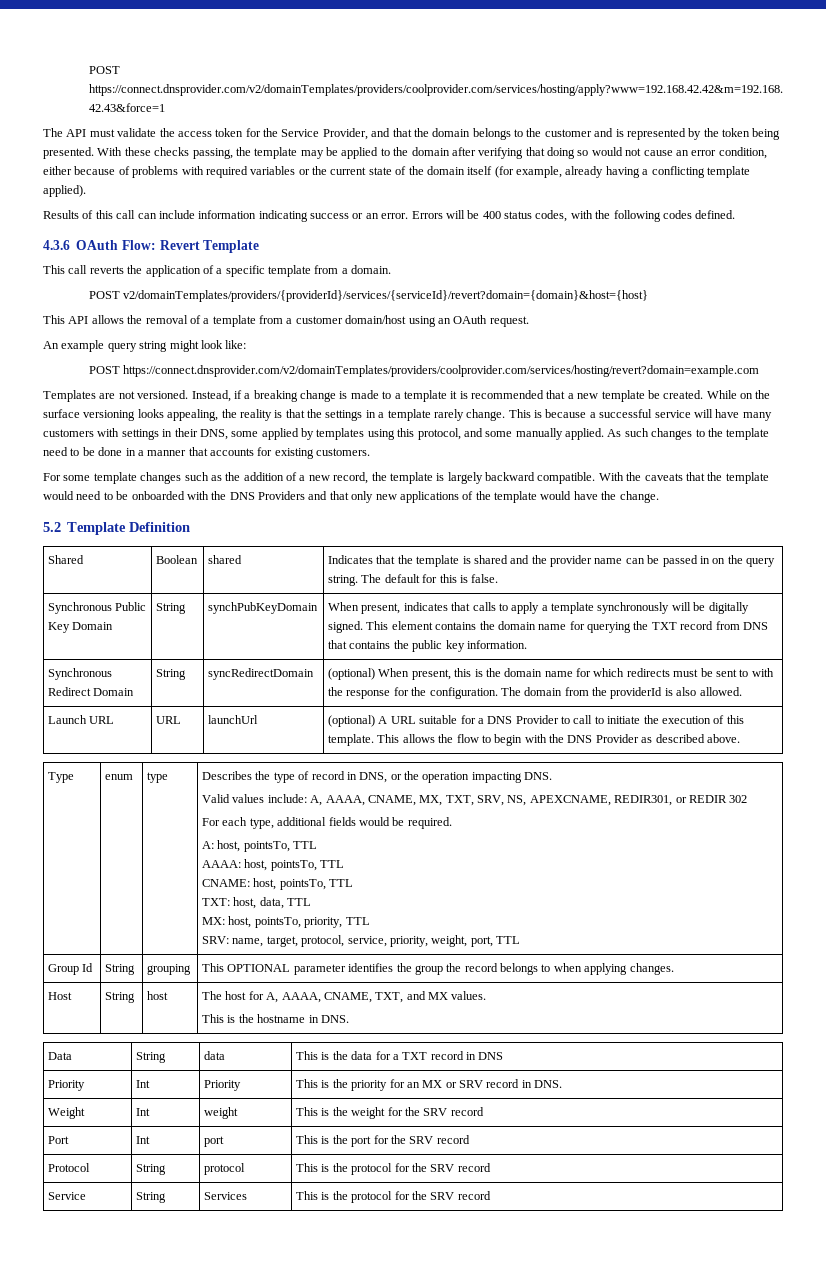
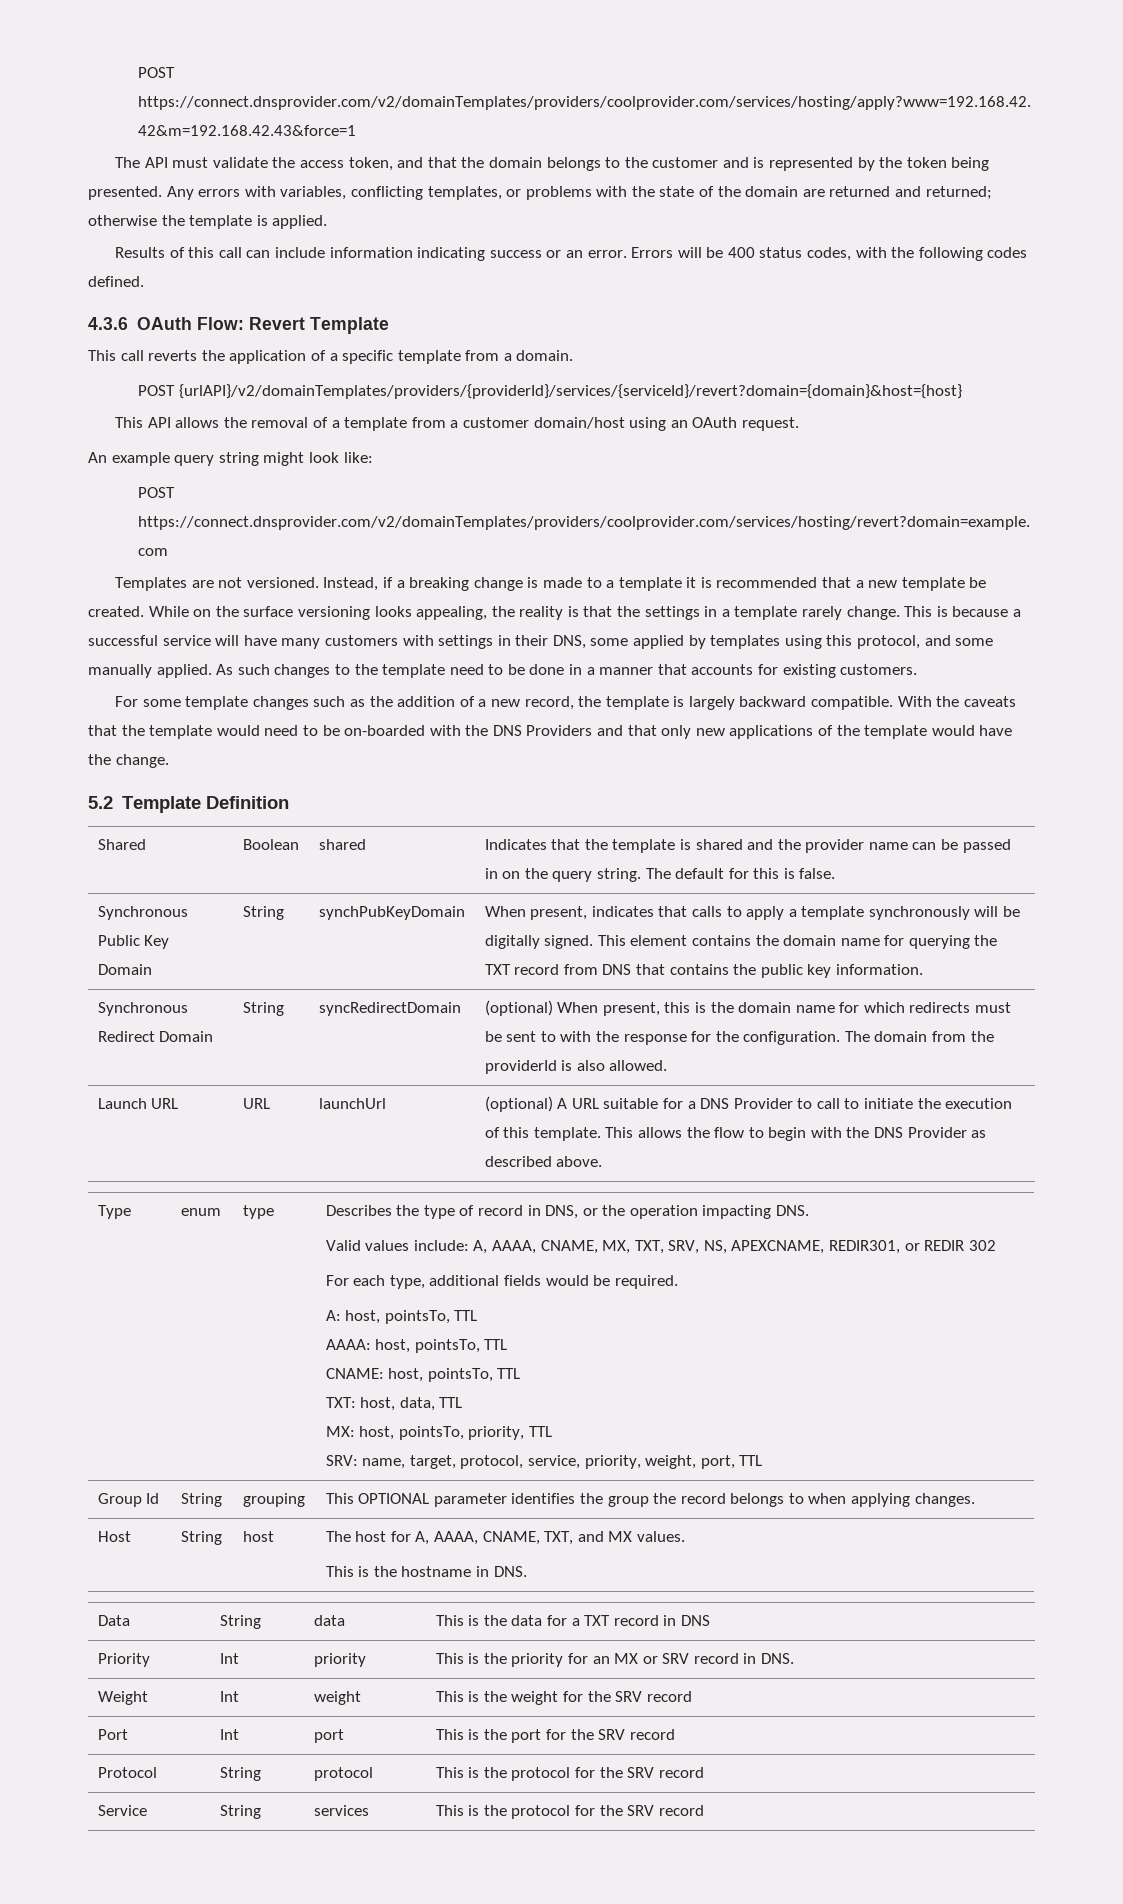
[215,128,368,140] token for the Service Provider, -> [348,157,393,171] token,
[97,147,767,159] [43,166,750,178] [43,185,86,197] With these checks passing, the template may be applied to the domain after verifying that doing so would not cause an error condition, either because of problems with required variables or the current state of the domain itself (for example, already having a conflicting template applied). -> [166,186,992,200] [88,215,328,229] Any errors with variables, conflicting templates, or problems with the state of the domain are returned and returned; otherwise the template is applied.
[122,290,648,302] v2/domainTemplates/providers/{providerId}/services/{serviceId}/revert?domain={domain}&host={host} -> [178,384,962,399] {urlAPI}/v2/domainTemplates/providers/{providerId}/services/{serviceId}/revert?domain={domain}&host={host}
[131,491,185,500] onboarded -> [344,725,426,736] on-boarded
[204,1080,242,1091] Priority -> [313,1653,366,1667] priority
[204,1192,248,1200] Services -> [313,1805,369,1816] services

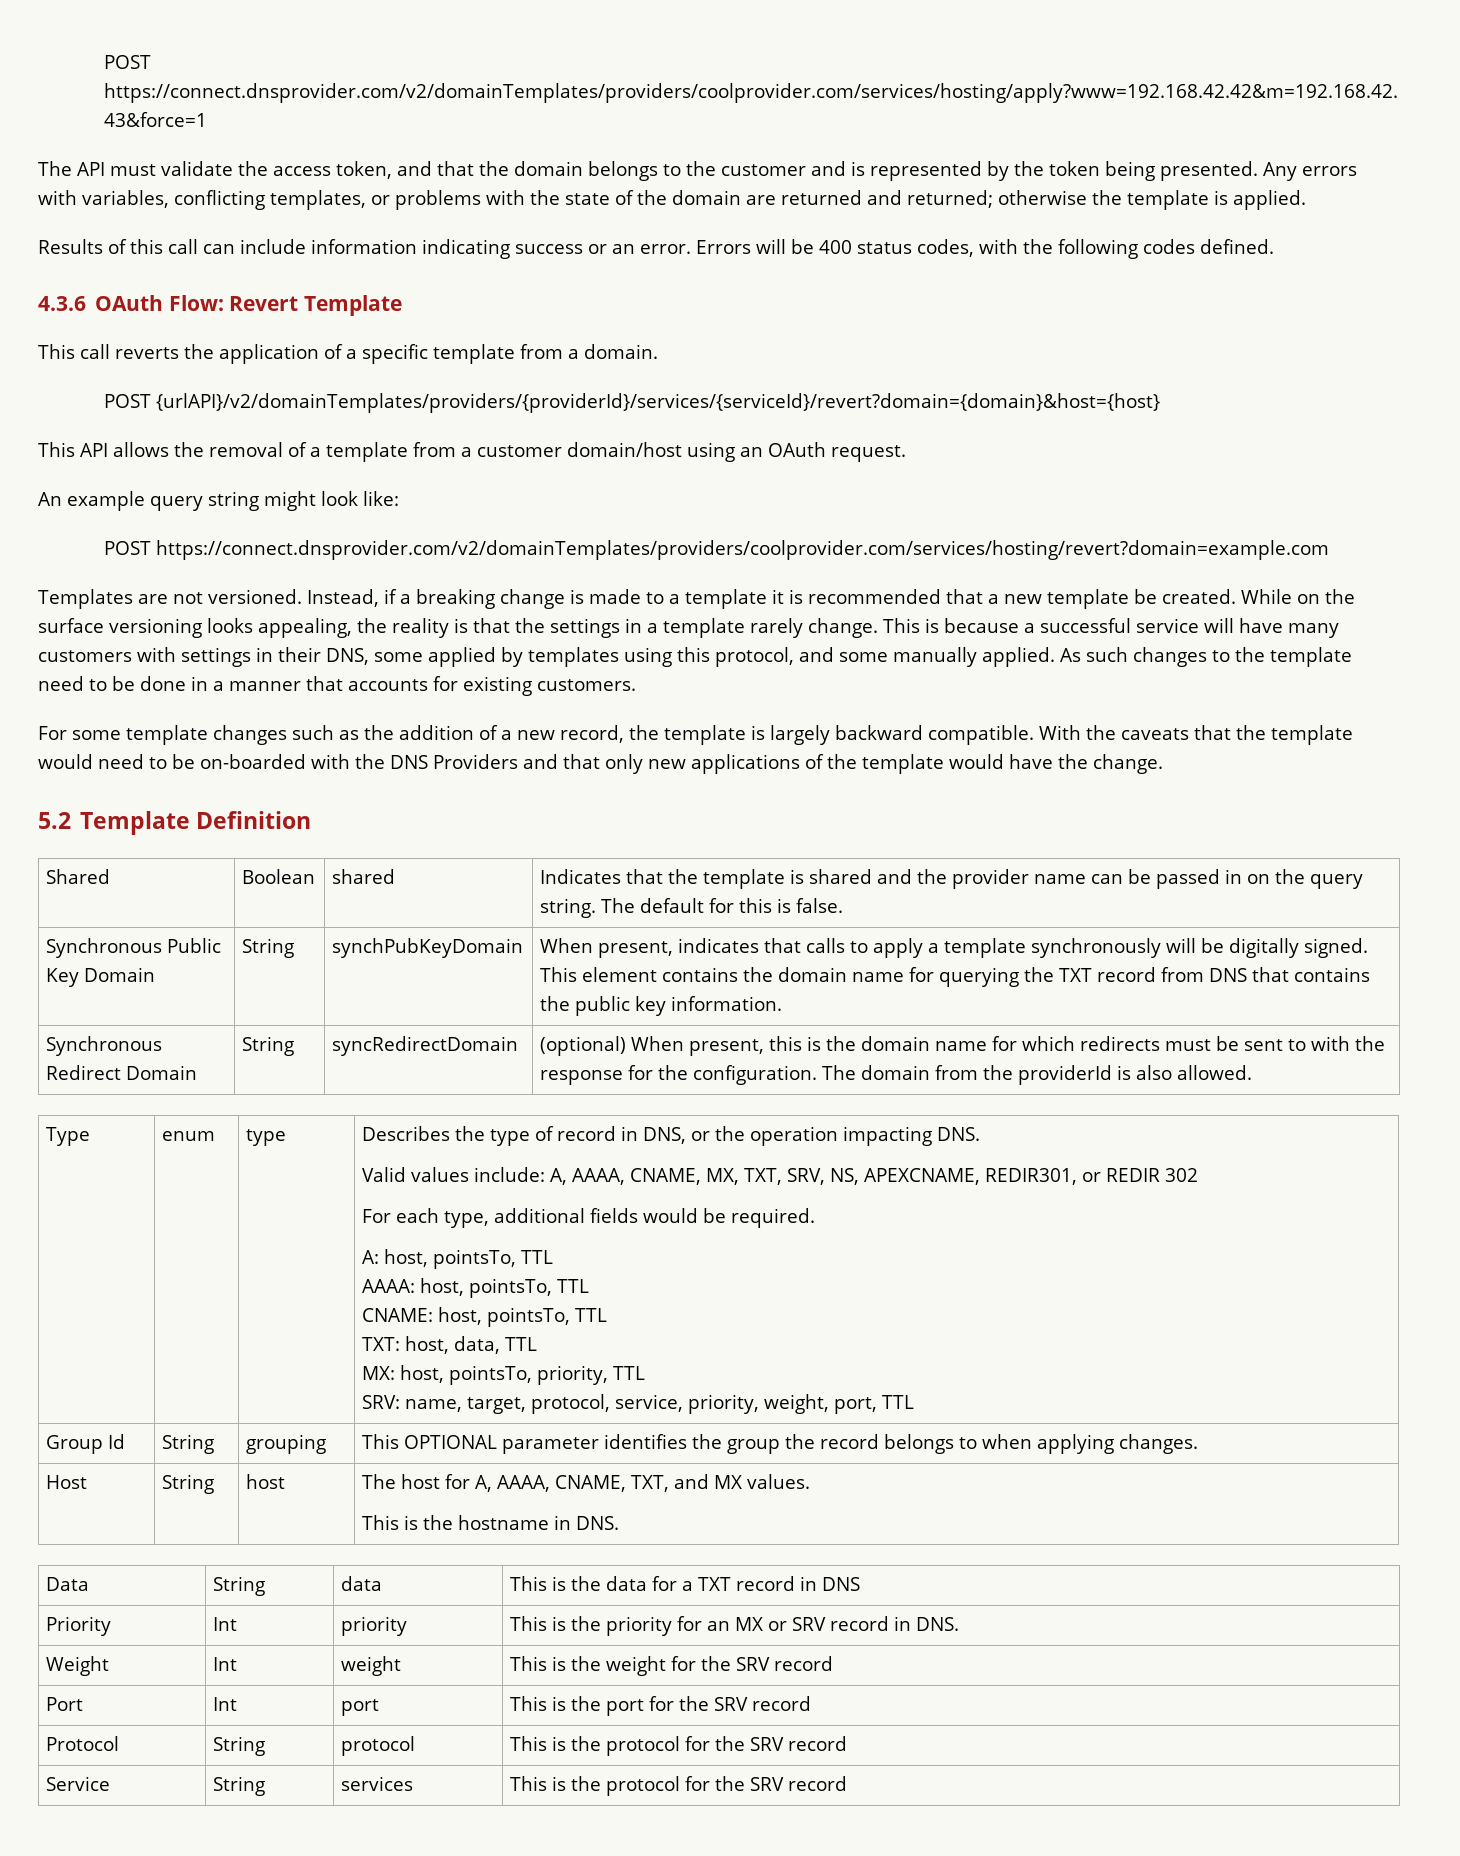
[97,1098,179,1109] [242,1098,270,1109] [318,1098,386,1109] [484,1096,1013,1112] [484,1127,987,1141] [484,1156,603,1167] // Launch URL | URL | launchUrl | (optional) A URL suitable for a DNS Provider to call to initiate the execution of this template. This allows the flow to begin with the DNS Provider as described above. -> (1252, 1072) none

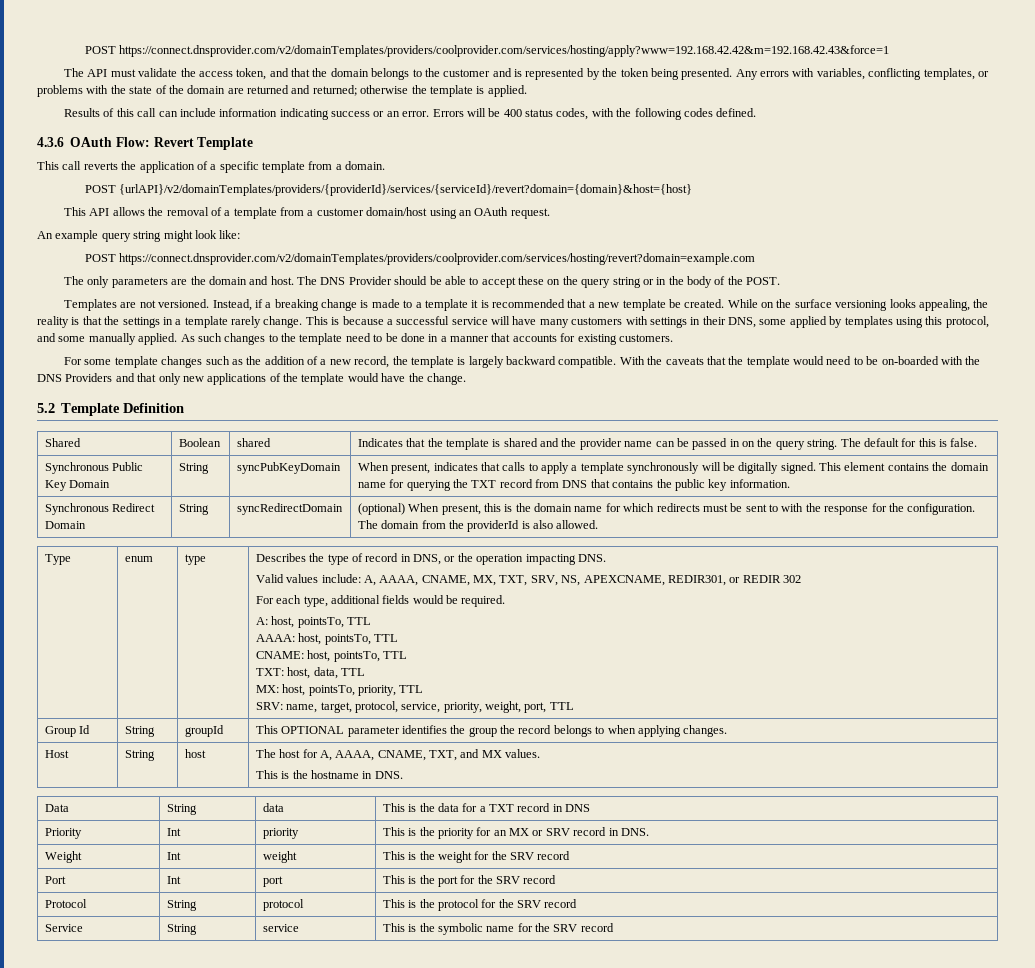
(1330, 550) none -> [64,276,781,288] // The only parameters are the domain and host. The DNS Provider should be able to accept these on the query string or in the body of the POST.
[331,938,523,958] synchPubKeyDomain -> [236,462,341,474] syncPubKeyDomain
[245,1434,326,1454] grouping -> [184,725,224,737] groupId
[340,1776,413,1791] [509,1776,680,1796] services | This is the protocol -> [262,924,299,932] [382,923,515,935] service | This is the symbolic name

